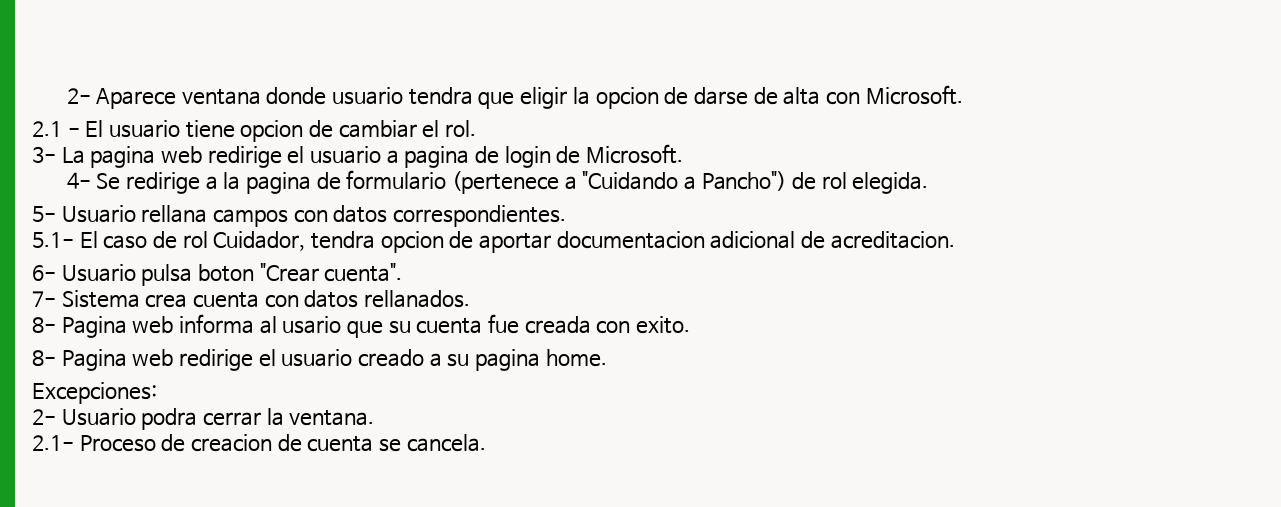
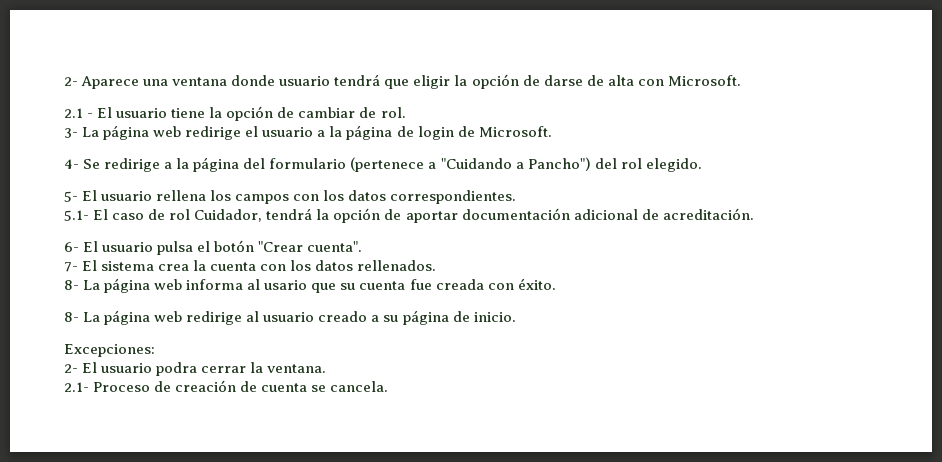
(177, 98) none -> [143,79,169,86] una
[408,87,473,105] tendra -> [334,74,381,86] tendrá
[595,87,659,109] opcion -> [471,74,519,89] opción
[240,120,304,142] opcion -> [209,106,274,121] la opción
[422,120,440,138] el -> [359,107,377,118] de
[90,146,156,168] pagina -> [103,125,150,140] página
[404,146,470,168] pagina -> [329,125,393,140] la página
[245,172,341,194] pagina de -> [193,157,266,172] página del
[792,172,929,194] [32,205,208,223] de rol elegida. // 5- Usuario rellana -> [594,158,702,172] [64,190,232,202] del rol elegido. // 5- El usuario rellena los
(328, 216) none -> [323,190,345,201] los
[310,231,444,253] tendra opcion -> [266,208,381,223] tendrá la opción
[556,231,705,249] documentacion -> [461,208,570,220] documentación
[830,231,955,249] acreditacion. -> [662,208,754,220] acreditación.
[61,263,403,286] [32,290,470,308] [32,316,127,338] Usuario pulsa boton "Crear cuenta". // 7- Sistema crea cuenta con datos rellanados. // 8- Pagina -> [83,240,363,255] [64,260,437,272] [64,278,151,293] El usuario pulsa el botón "Crear cuenta". // 7- El sistema crea la cuenta con los datos rellenados. // 8- La página
[636,316,691,334] [32,349,276,371] exito. // 8- Pagina web redirige el -> [517,278,556,290] [64,310,260,325] éxito. // 8- La página web redirige al
[474,349,607,371] pagina home. -> [402,310,516,325] página de inicio.
[61,408,136,426] Usuario -> [82,362,153,373] El usuario
[190,434,272,452] creacion -> [175,380,237,392] creación

